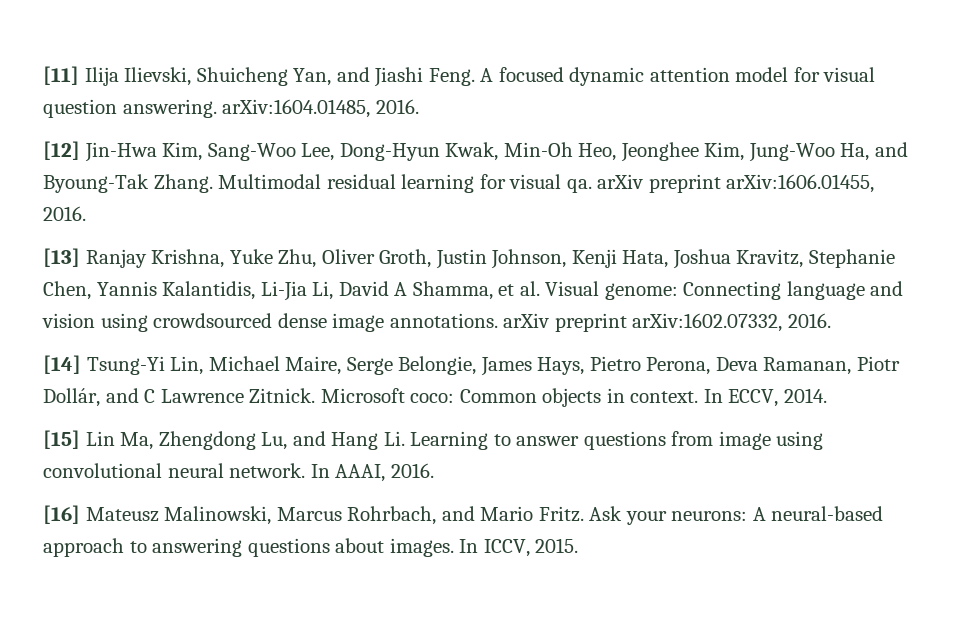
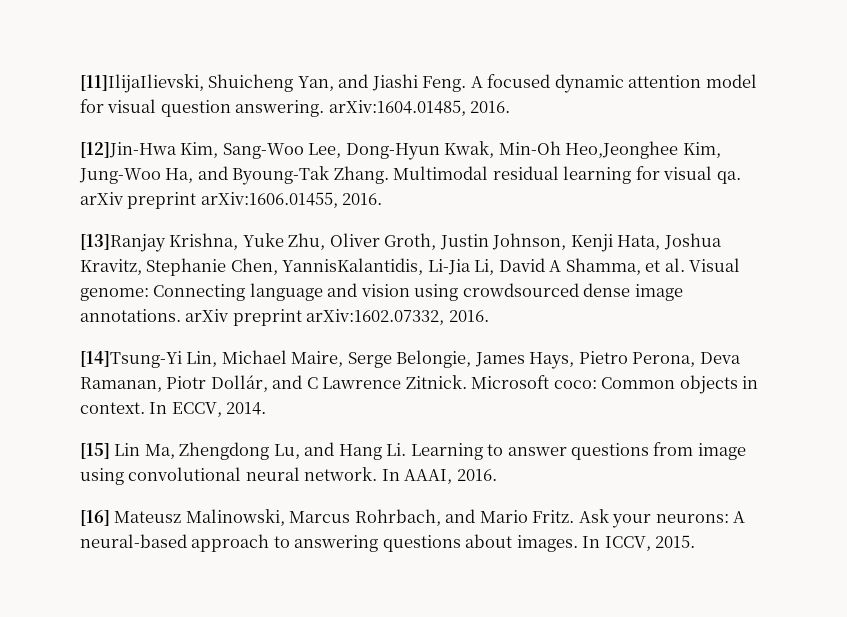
[43,66,192,86] [11] Ilija Ilievski, -> [80,74,204,93] [11]IlijaIlievski,
[43,141,157,162] [12] Jin-Hwa -> [80,142,177,158] [12]Jin-Hwa
[578,142,699,162] Heo, Jeonghee -> [565,141,679,159] Heo,Jeonghee
[43,248,147,268] [13] Ranjay -> [80,234,166,252] [13]Ranjay
[96,281,256,300] Yannis Kalantidis, -> [282,258,424,275] YannisKalantidis,
[43,355,165,375] [14] Tsung-Yi -> [80,351,182,368] [14]Tsung-Yi

